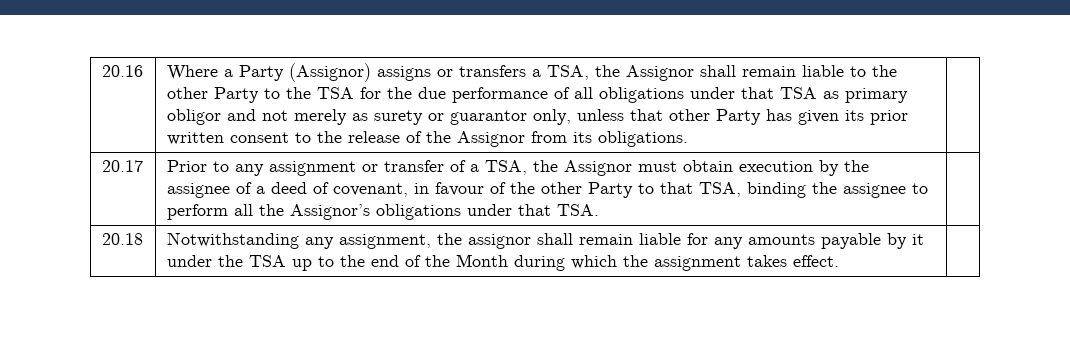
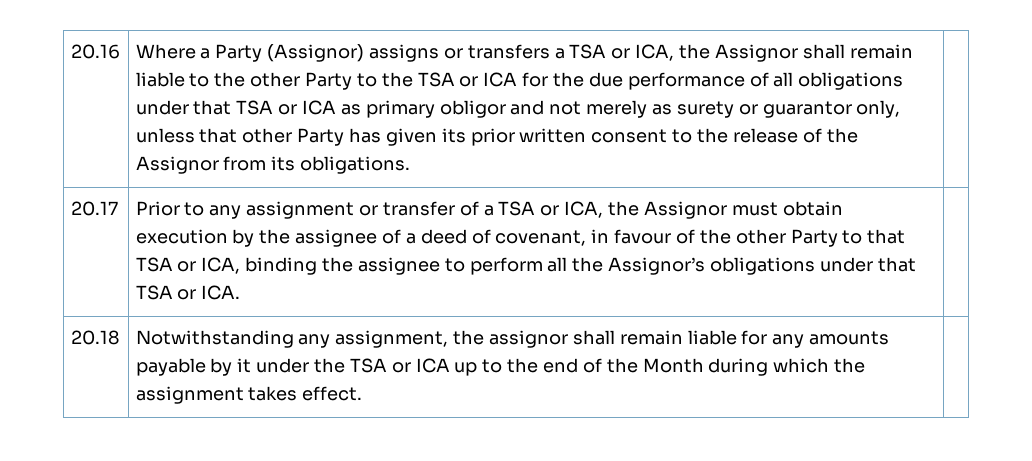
[546,65,589,80] TSA, -> [569,44,675,61] TSA or ICA,
(354, 93) none -> [459,72,518,87] or ICA
(817, 93) none -> [278,100,336,115] or ICA
[484,160,527,175] TSA, -> [498,201,604,218] TSA or ICA,
[698,182,741,197] TSA, -> [135,257,241,274] TSA or ICA,
[556,204,599,216] TSA. -> [135,285,241,300] TSA or ICA.
(286, 261) none -> [391,358,450,373] or ICA

